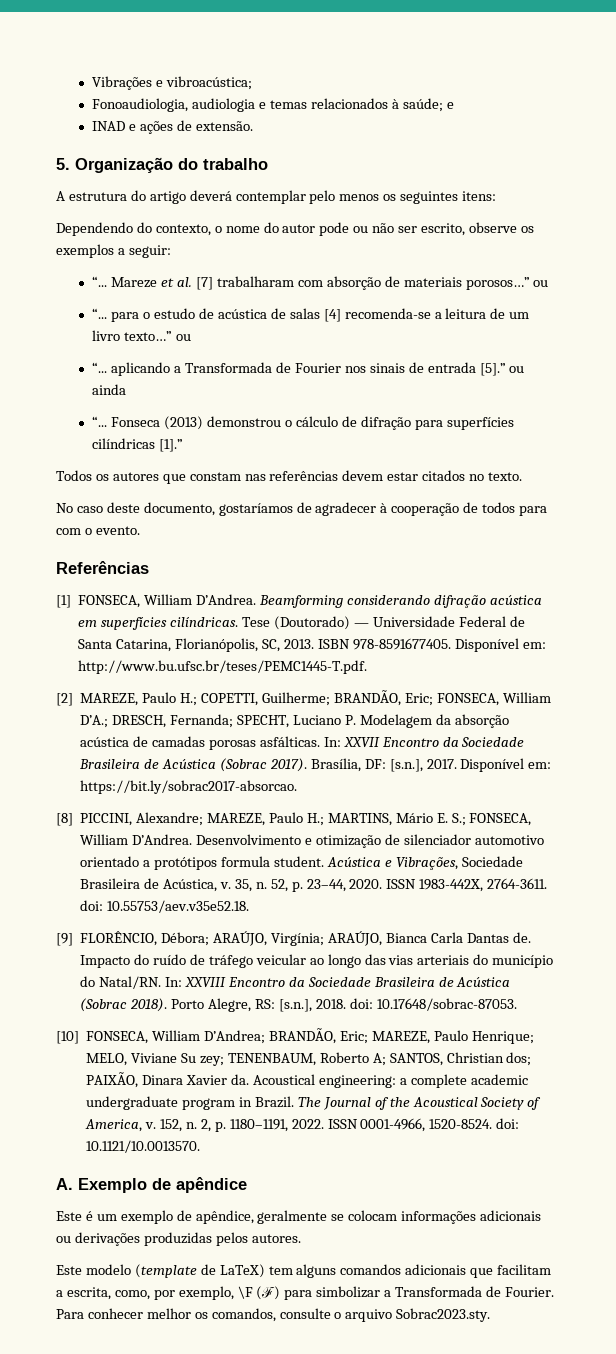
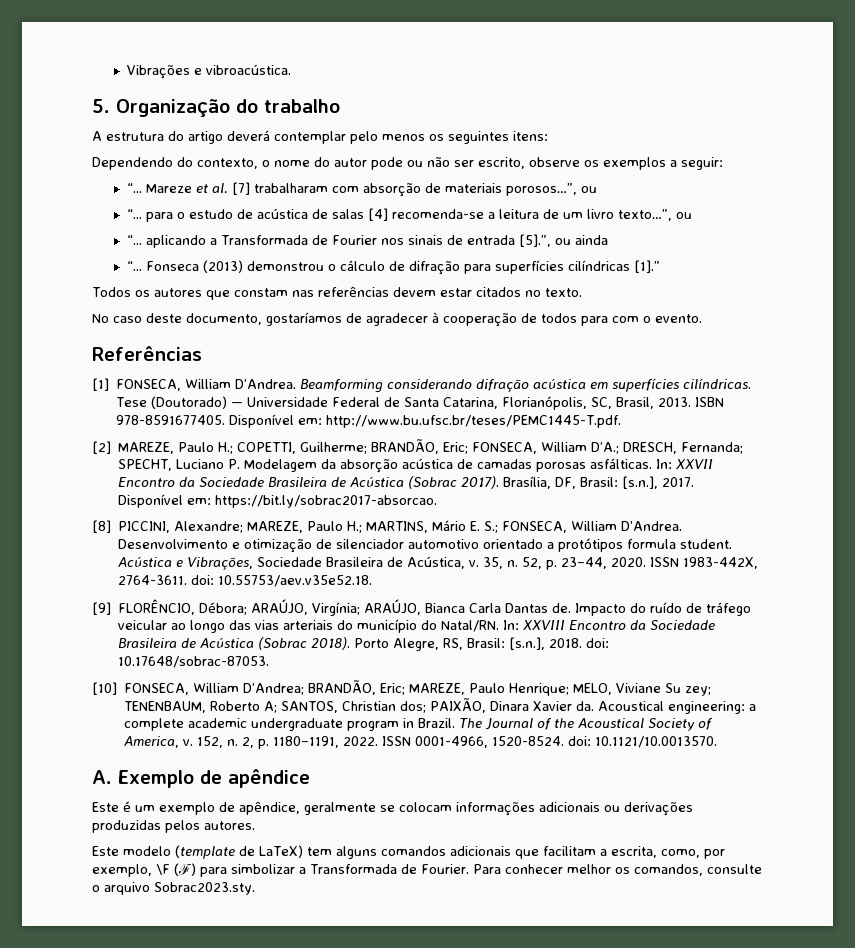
[166,76,253,90] [92,98,454,112] [92,120,254,134] vibroacústica; // Fonoaudiologia, audiologia e temas relacionados à saúde; e // INAD e ações de extensão. -> [206,64,292,75] vibroacústica.
[465,277,530,290] porosos…” -> [506,183,578,196] porosos…”,
[124,331,173,341] texto…” -> [618,209,673,221] texto…”,
[479,363,506,376] [5].” -> [519,234,552,247] [5].”,
(280, 645) none -> [616,397,655,409] Brasil,
[364,759,386,769] DF: -> [555,477,619,489] DF, Brasil:
[254,999,275,1009] RS: -> [443,638,506,650] RS, Brasil:

